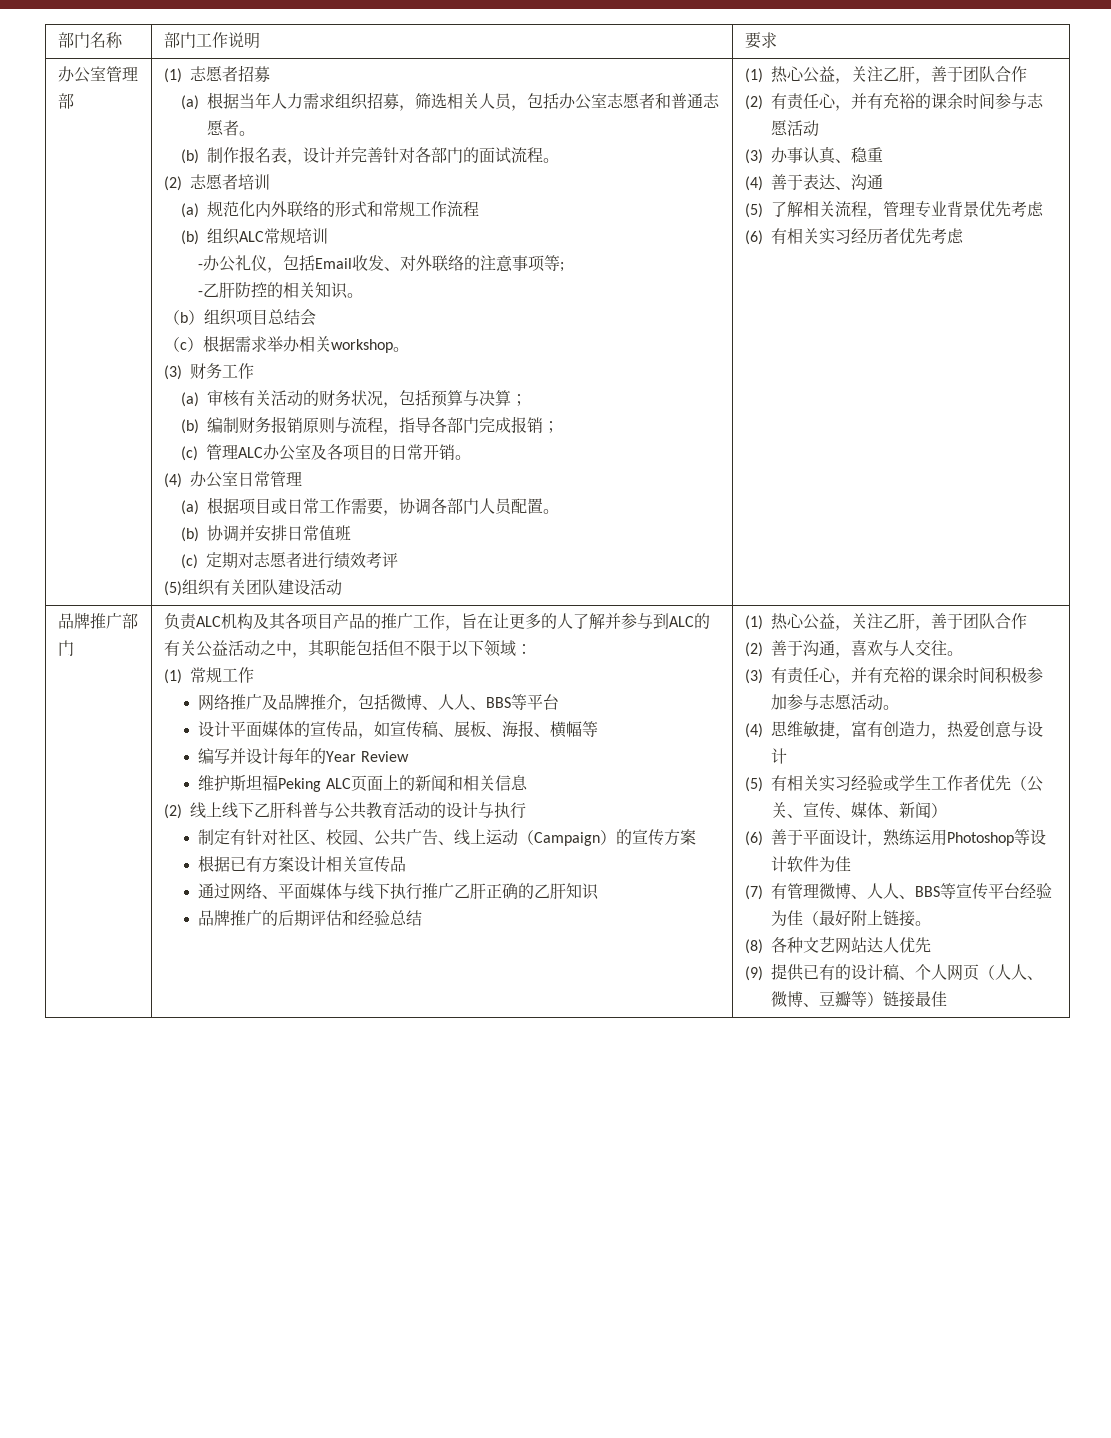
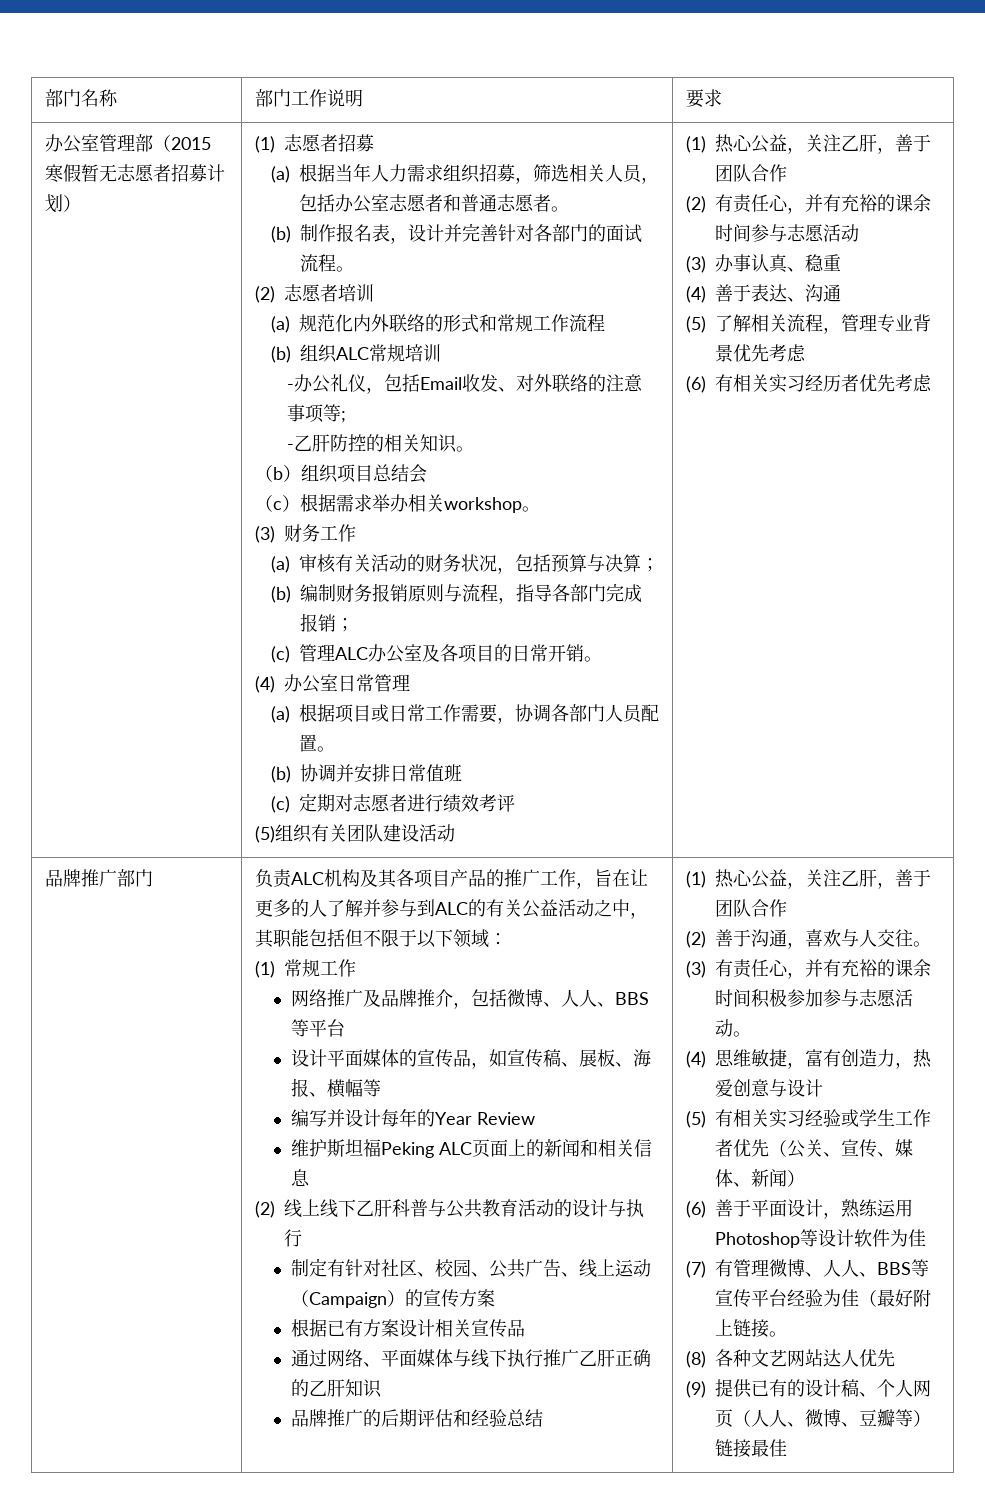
(74, 101) none -> [152,135,211,152] [44,164,225,183] [44,194,81,213] （2015寒假暂无志愿者招募计划）

